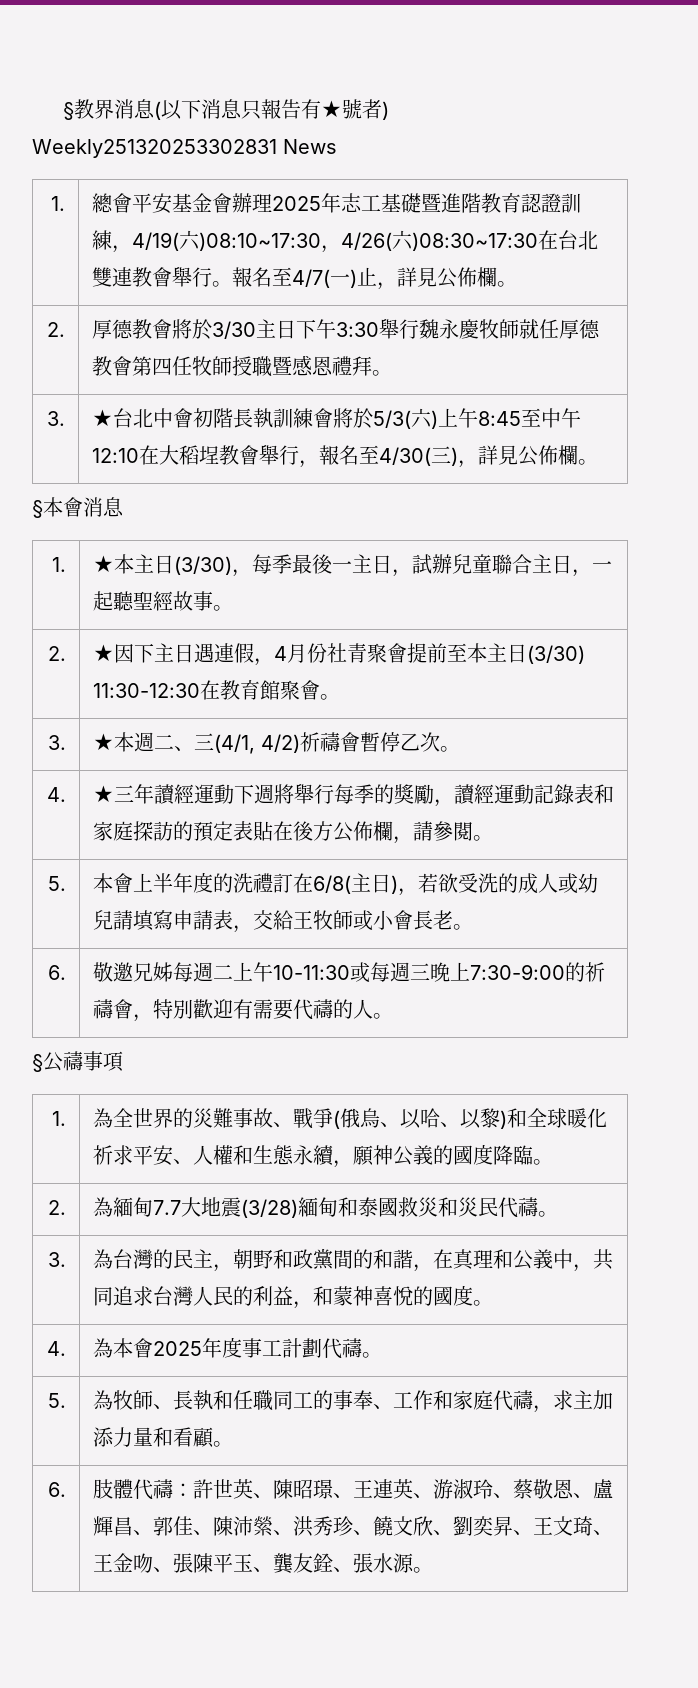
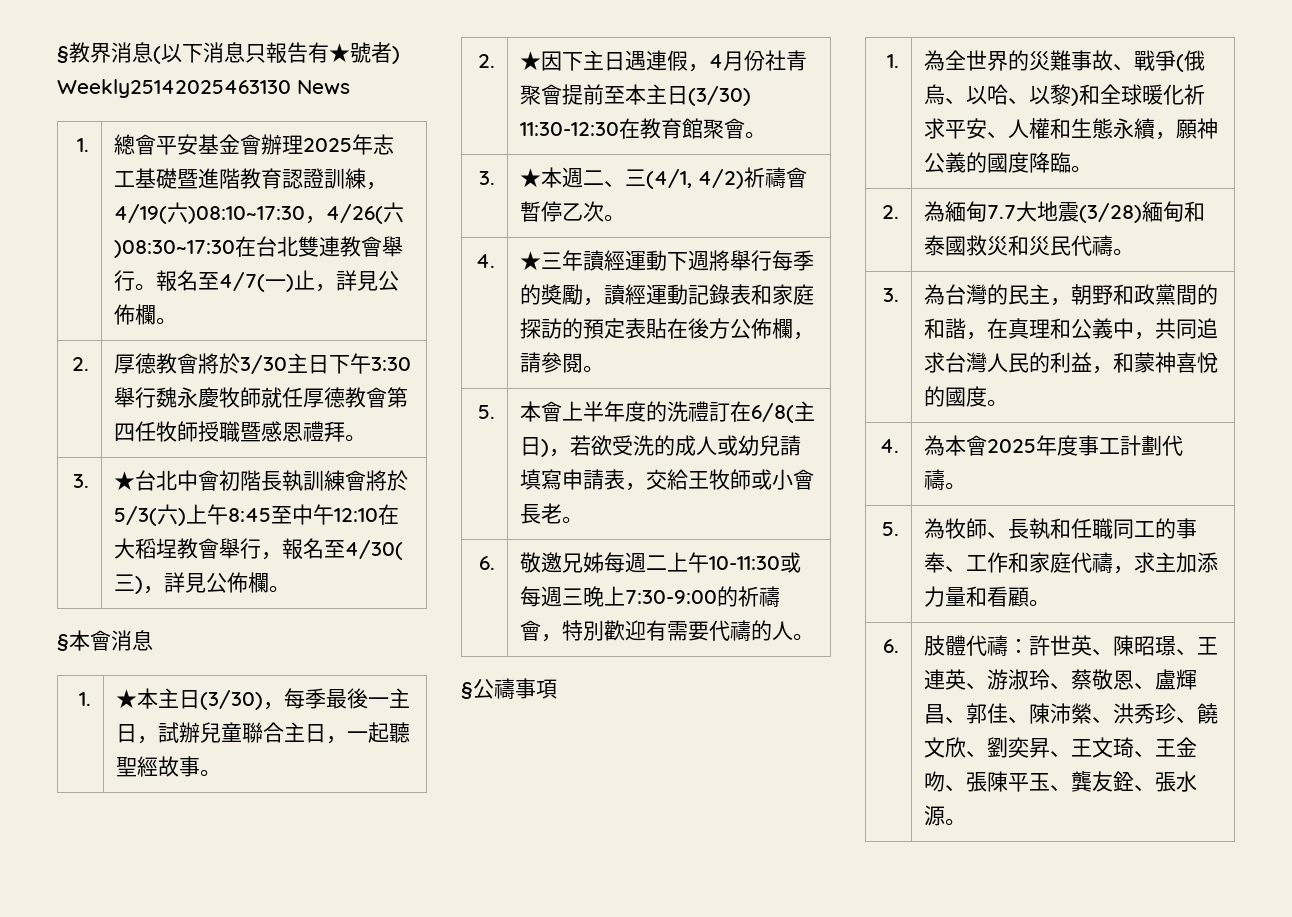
[32,139,277,158] Weekly251320253302831 -> [57,79,291,98] Weekly25142025463130

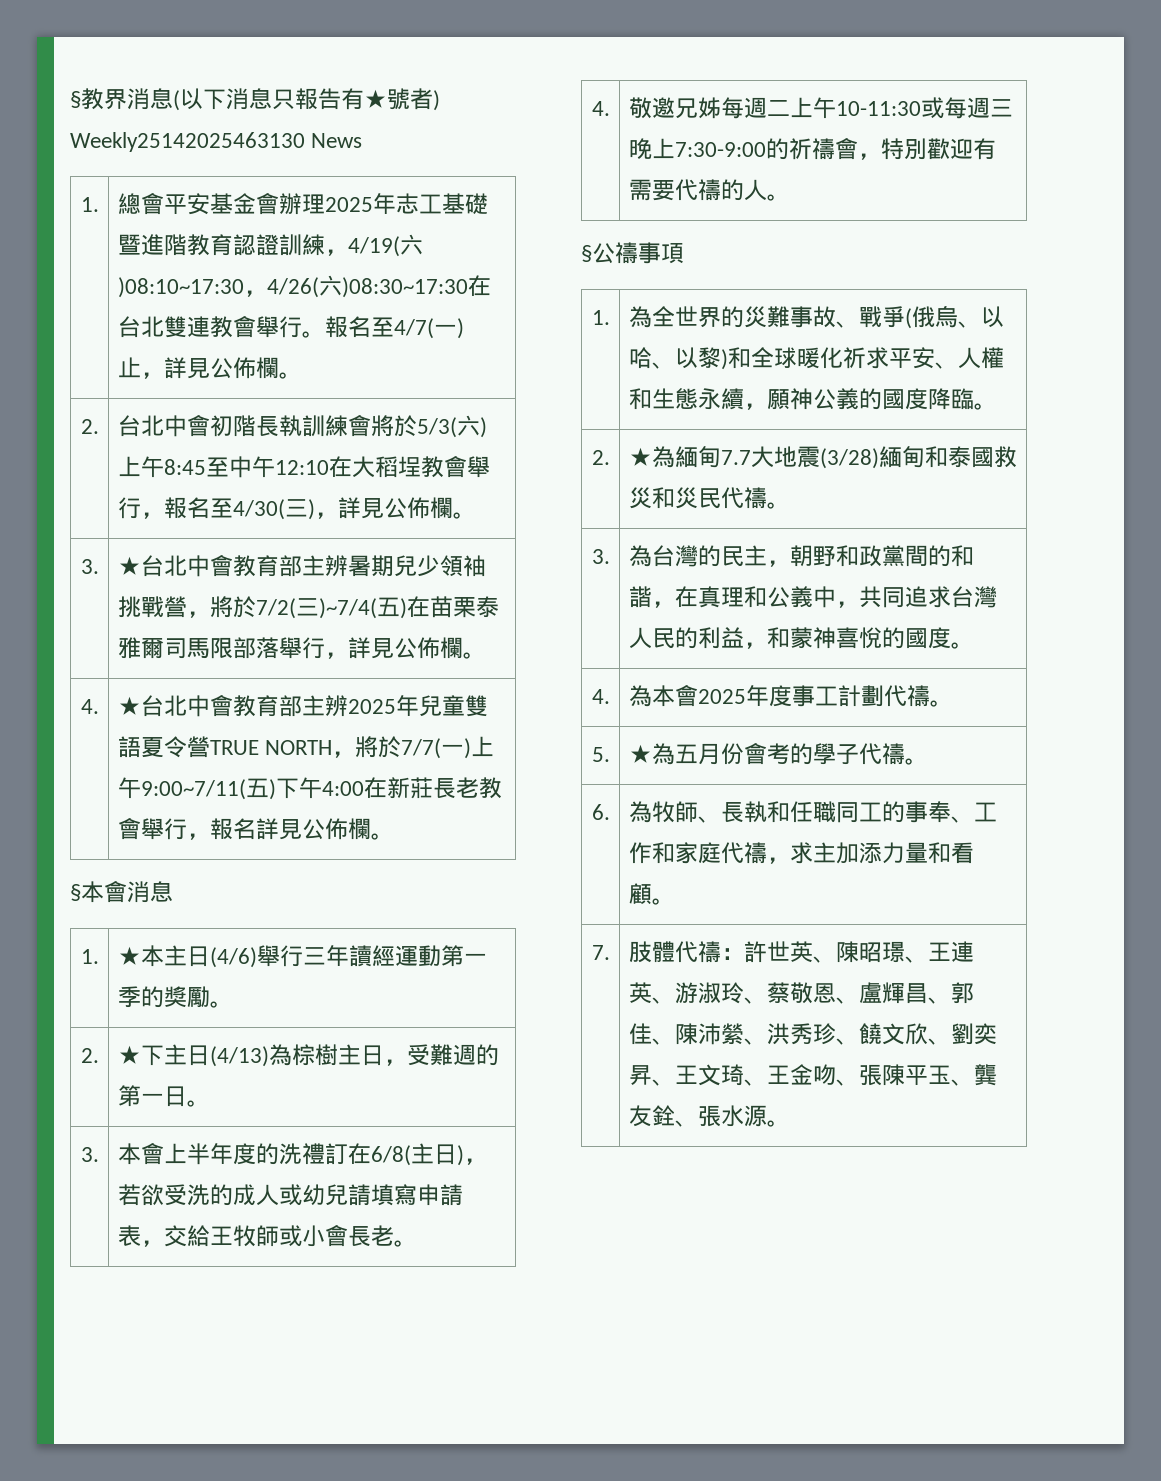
[114,353,412,374] [114,387,409,408] [114,421,367,442] [72,474,89,488] [114,471,136,490] 厚德教會將於3/30主日下午3:30舉行魏永慶牧師就任厚德教會第四任牧師授職暨感恩禮拜。 // 3. | ★ -> (100, 426) none
(291, 589) none -> [81,559,100,574] [117,555,486,577] [117,596,499,619] [117,637,486,659] [81,699,100,714] [117,695,488,717] [117,736,495,759] [117,777,502,800] [117,818,394,840] // 3. | ★台北中會教育部主辨暑期兒少領袖挑戰營，將於7/2(三)~7/4(五)在苗栗泰雅爾司馬限部落舉行，詳見公佈欄。 // 4. | ★台北中會教育部主辨2025年兒童雙語夏令營TRUE NORTH，將於7/7(一)上午9:00~7/11(五)下午4:00在新莊長老教會舉行，報名詳見公佈欄。
[200,688,411,710] [116,722,411,744] [116,756,222,777] [477,54,495,68] [520,50,808,72] [520,84,752,106] [520,118,767,139] [478,171,495,185] [520,167,808,189] [520,201,626,222] [475,254,495,268] [520,250,815,271] [520,284,815,306] [520,318,815,340] [520,352,605,373] [477,405,495,419] (3/30)，每季最後一主日，試辦兒童聯合主日，一起聽聖經故事。 // 2. | ★因下主日遇連假，4月份社青聚會提前至本主日(3/30) 11:30-12:30在教育館聚會。 // 3. | ★本週二、三(4/1, 4/2)祈禱會暫停乙次。 // 4. | ★三年讀經運動下週將舉行每季的奬勵，讀經運動記錄表和家庭探訪的預定表貼在後方公佈欄，請參閱。 // 5. -> [209,945,487,968] [117,986,233,1008] [81,1048,100,1063] [117,1044,499,1067] [117,1085,210,1107] [81,1147,100,1162] (4/6)舉行三年讀經運動第一季的奬勵。 // 2. | ★下主日(4/13)為棕樹主日，受難週的第一日。 // 3.
[478,556,495,570] 6. -> [592,101,611,116] 4.
(899, 212) none -> [628,447,652,466] ★
(899, 529) none -> [628,743,928,765] [592,804,611,820] | ★為五月份會考的學子代禱。 // 6.
[882,639,899,653] 6. -> [592,945,611,960] 7.

